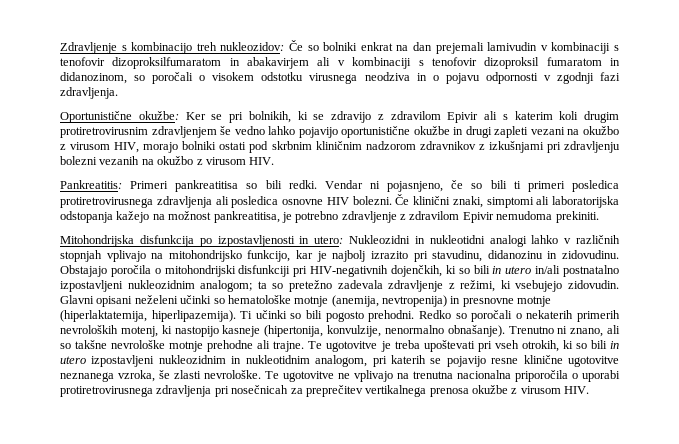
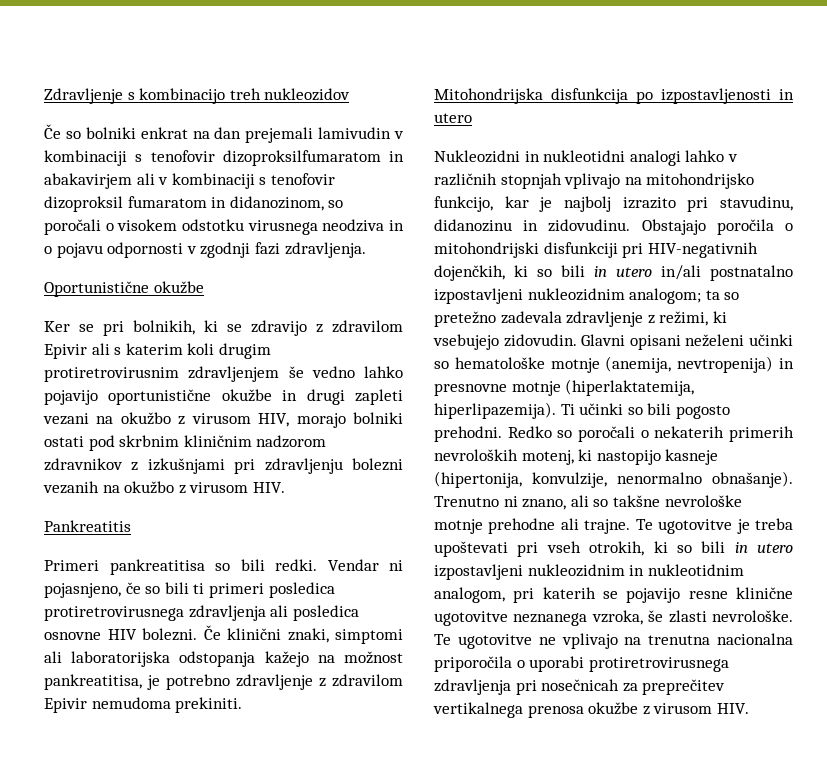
[220,42,285,51] nukleozidov: -> [264,88,351,101] nukleozidov //
[138,111,179,120] okužbe: -> [153,281,204,294] okužbe //
[60,180,122,189] Pankreatitis: -> [44,520,131,532] Pankreatitis //
[314,236,344,244] utero: -> [434,113,472,123] utero //

